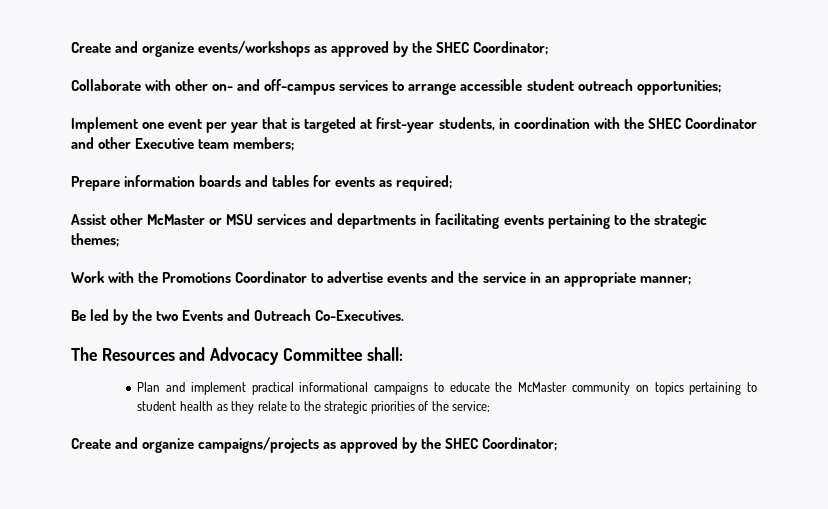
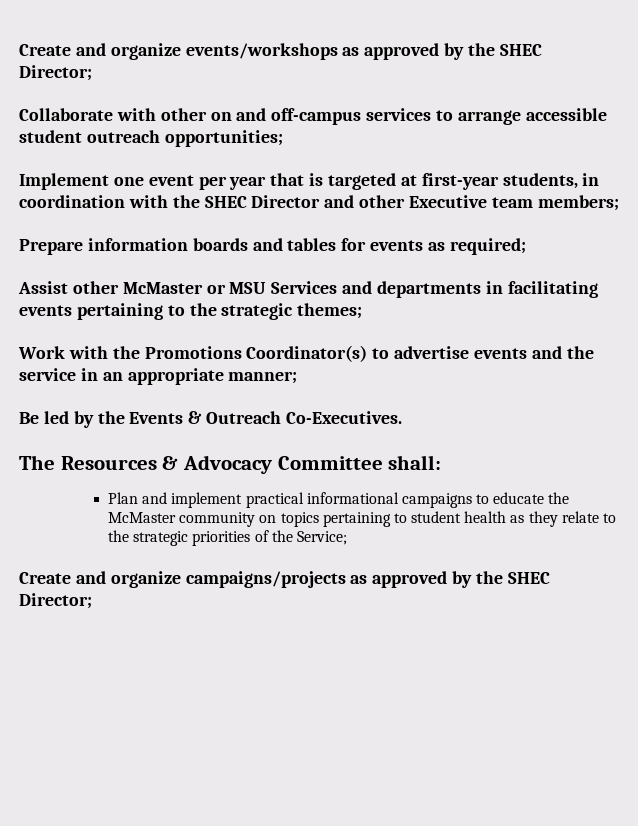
[473,41,549,55] Coordinator; -> [19,65,92,81] Director;
[212,84,234,91] on- -> [210,112,232,121] on
[684,117,757,129] Coordinator -> [251,195,321,208] Director
[257,214,307,225] services -> [271,281,338,294] Services
[235,271,308,283] Coordinator -> [246,345,368,362] Coordinator(s)
[156,309,251,321] two Events and -> [129,411,203,424] Events &
[179,347,206,361] and -> [162,456,179,470] &
[452,401,491,412] service; -> [296,531,347,545] Service;
[482,437,558,451] Coordinator; -> [19,593,92,609] Director;

